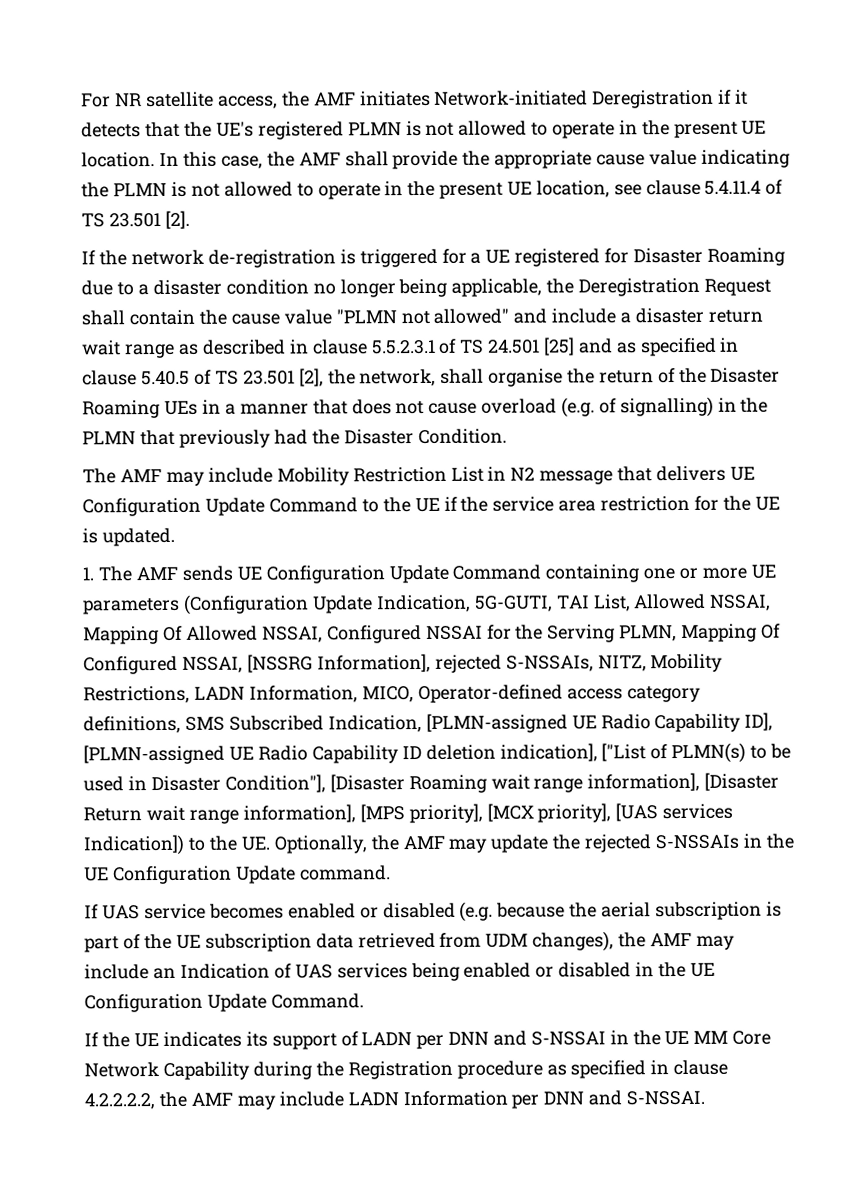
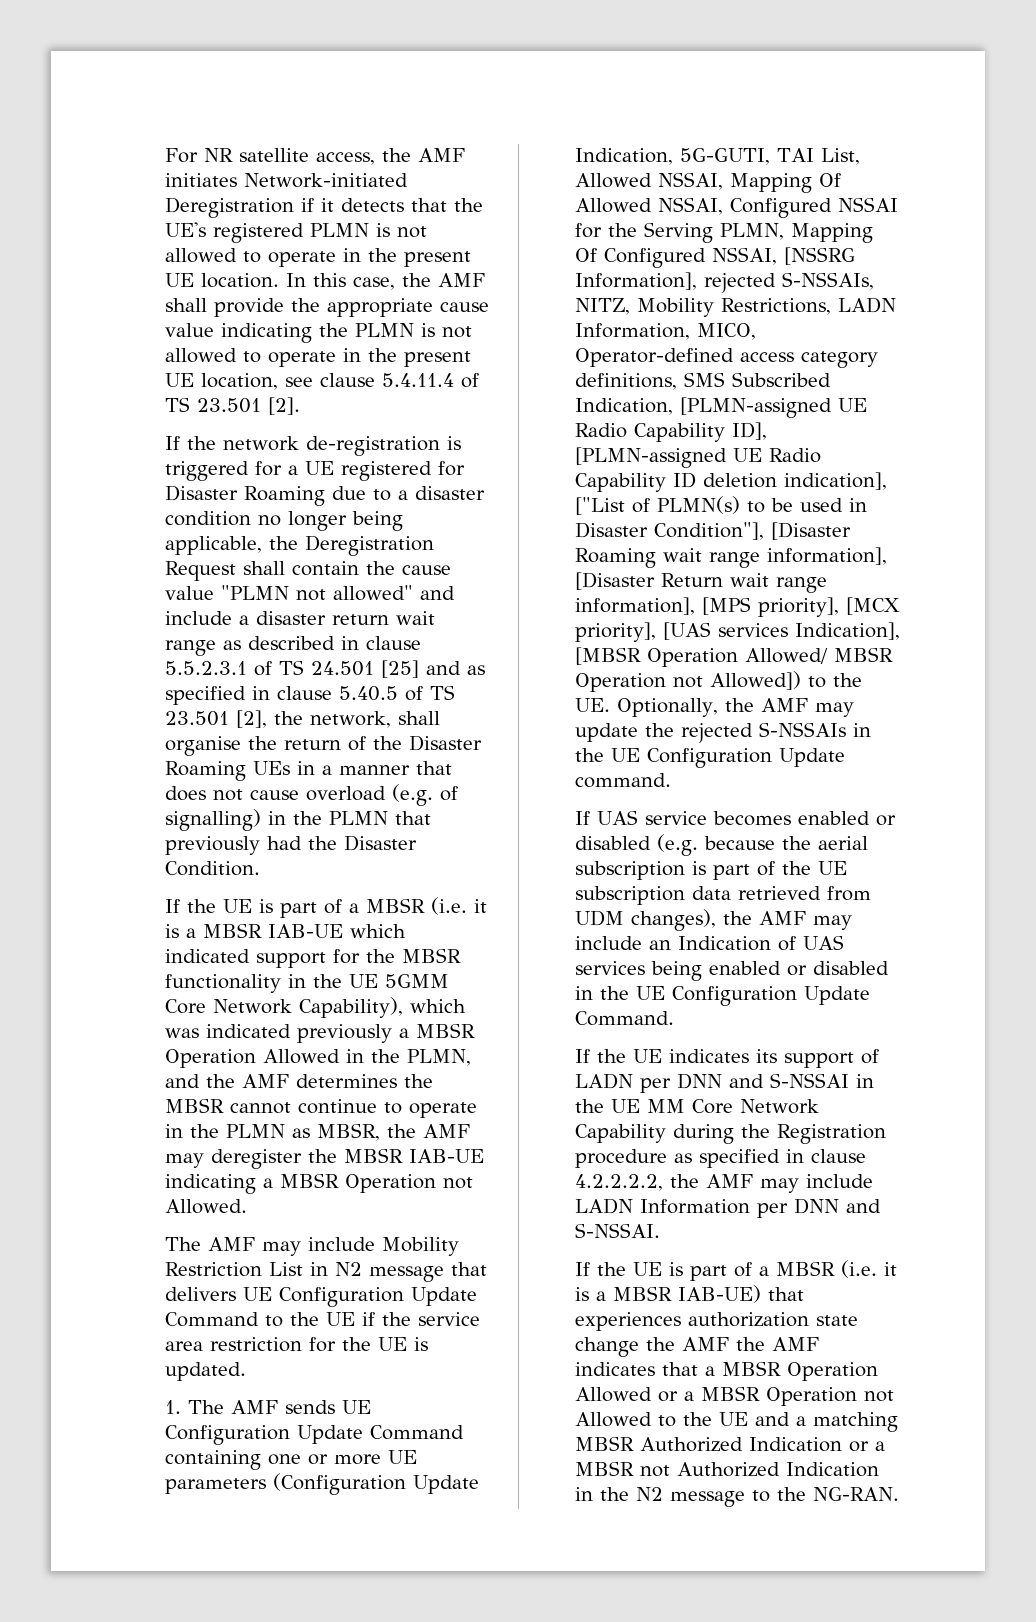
(507, 436) none -> [164,897,487,918] [164,923,406,938] [164,948,461,968] [164,974,449,993] [164,997,466,1018] [164,1023,475,1043] [164,1049,471,1068] [164,1074,433,1088] [164,1098,477,1118] [164,1123,470,1141] [164,1148,484,1169] [164,1173,473,1194] [164,1199,247,1214] // If the UE is part of a MBSR (i.e. it is a MBSR IAB-UE which indicated support for the MBSR functionality in the UE 5GMM Core Network Capability), which was indicated previously a MBSR Operation Allowed in the PLMN, and the AMF determines the MBSR cannot continue to operate in the PLMN as MBSR, the AMF may deregister the MBSR IAB-UE indicating a MBSR Operation not Allowed.
[83,834,185,856] Indication]) -> [794,622,900,640] [574,647,893,667] [574,671,801,692] Indication], [MBSR Operation Allowed/ MBSR Operation not Allowed])
(705, 1098) none -> [574,1260,897,1281] [574,1285,804,1303] [574,1312,858,1331] [574,1337,819,1357] [574,1361,878,1381] [574,1386,894,1406] [574,1412,898,1432] [574,1436,885,1452] [574,1461,879,1477] [574,1487,899,1507] // If the UE is part of a MBSR (i.e. it is a MBSR IAB-UE) that experiences authorization state change the AMF the AMF indicates that a MBSR Operation Allowed or a MBSR Operation not Allowed to the UE and a matching MBSR Authorized Indication or a MBSR not Authorized Indication in the N2 message to the NG-RAN.

